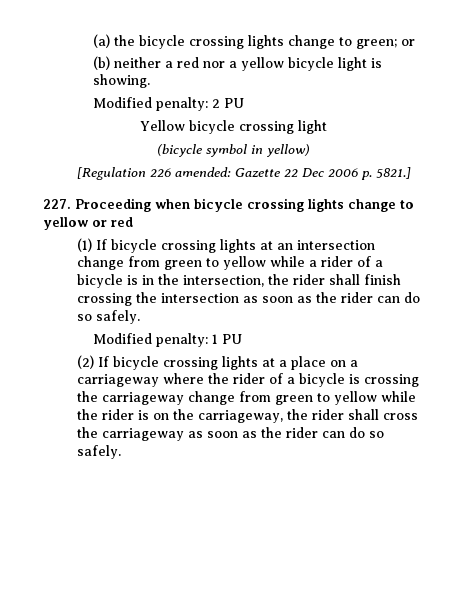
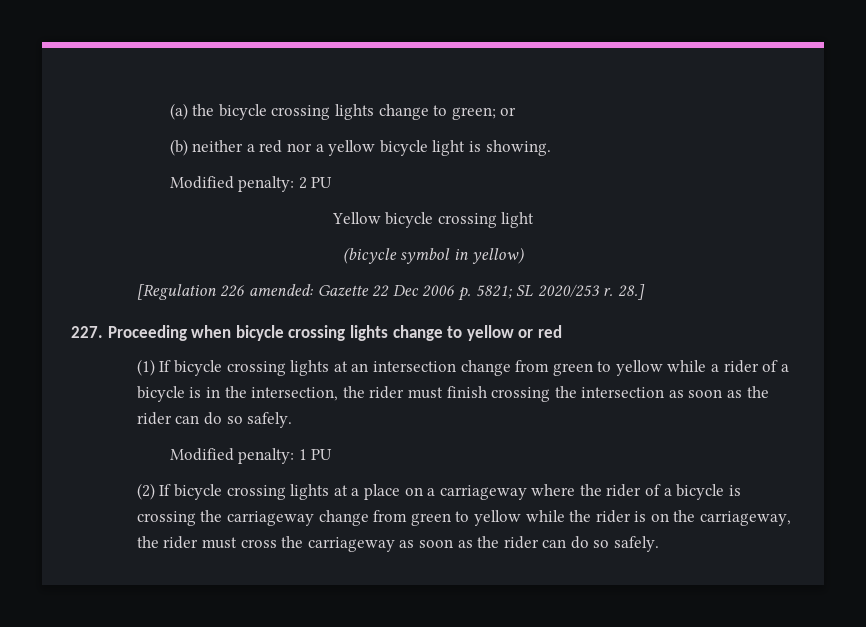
[375,167,411,179] 5821.] -> [475,284,645,300] 5821; SL 2020/253 r. 28.]
[328,274,360,285] shall -> [407,387,443,399] must
[347,409,379,420] shall -> [201,537,237,549] must

